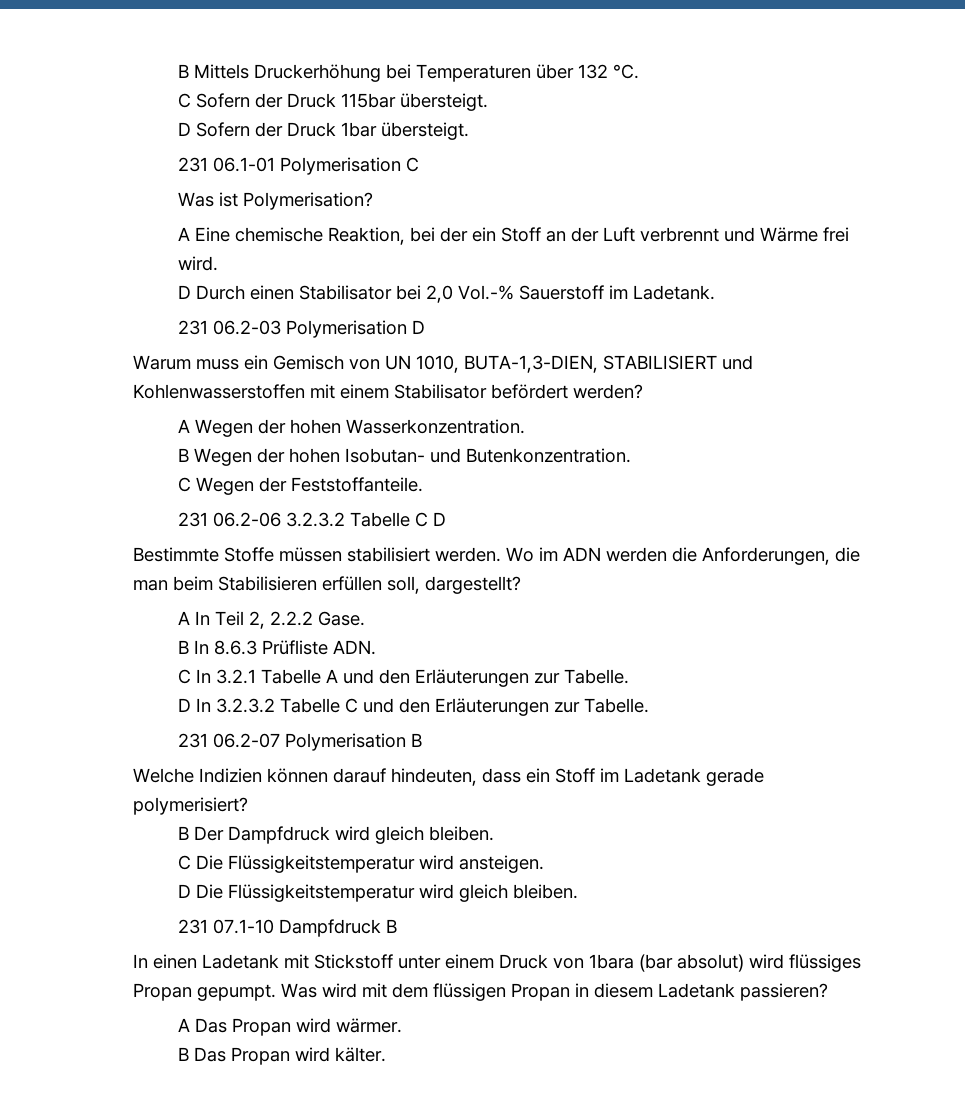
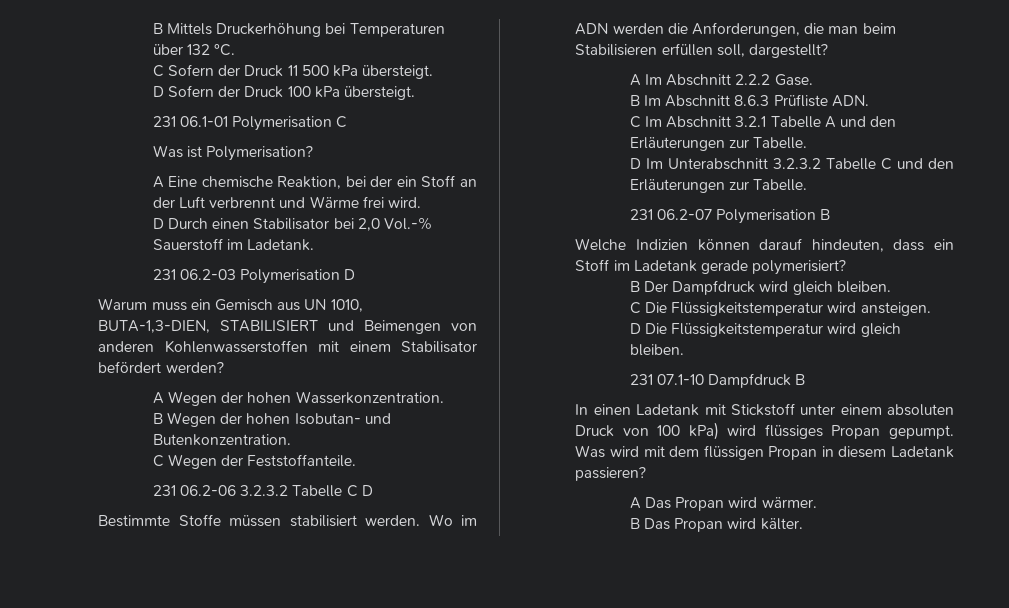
[341,93,397,108] 115bar -> [287,65,358,77] 11 500 kPa
[341,122,378,137] 1bar -> [287,86,340,98] 100 kPa
[348,359,380,370] von -> [277,302,301,311] aus
(753, 362) none -> [364,320,477,334] [98,341,155,352] Beimengen von anderen
[195,611,266,629] In Teil 2, -> [645,74,732,86] Im Abschnitt
[194,640,210,654] In -> [644,95,731,107] Im Abschnitt
[196,669,212,683] In -> [645,116,732,128] Im Abschnitt
[196,698,212,712] In -> [645,158,768,170] Im Unterabschnitt
(494, 961) none -> [887,404,954,416] absoluten
[588,954,744,972] 1bara (bar absolut) -> [657,422,719,440] 100 kPa)

